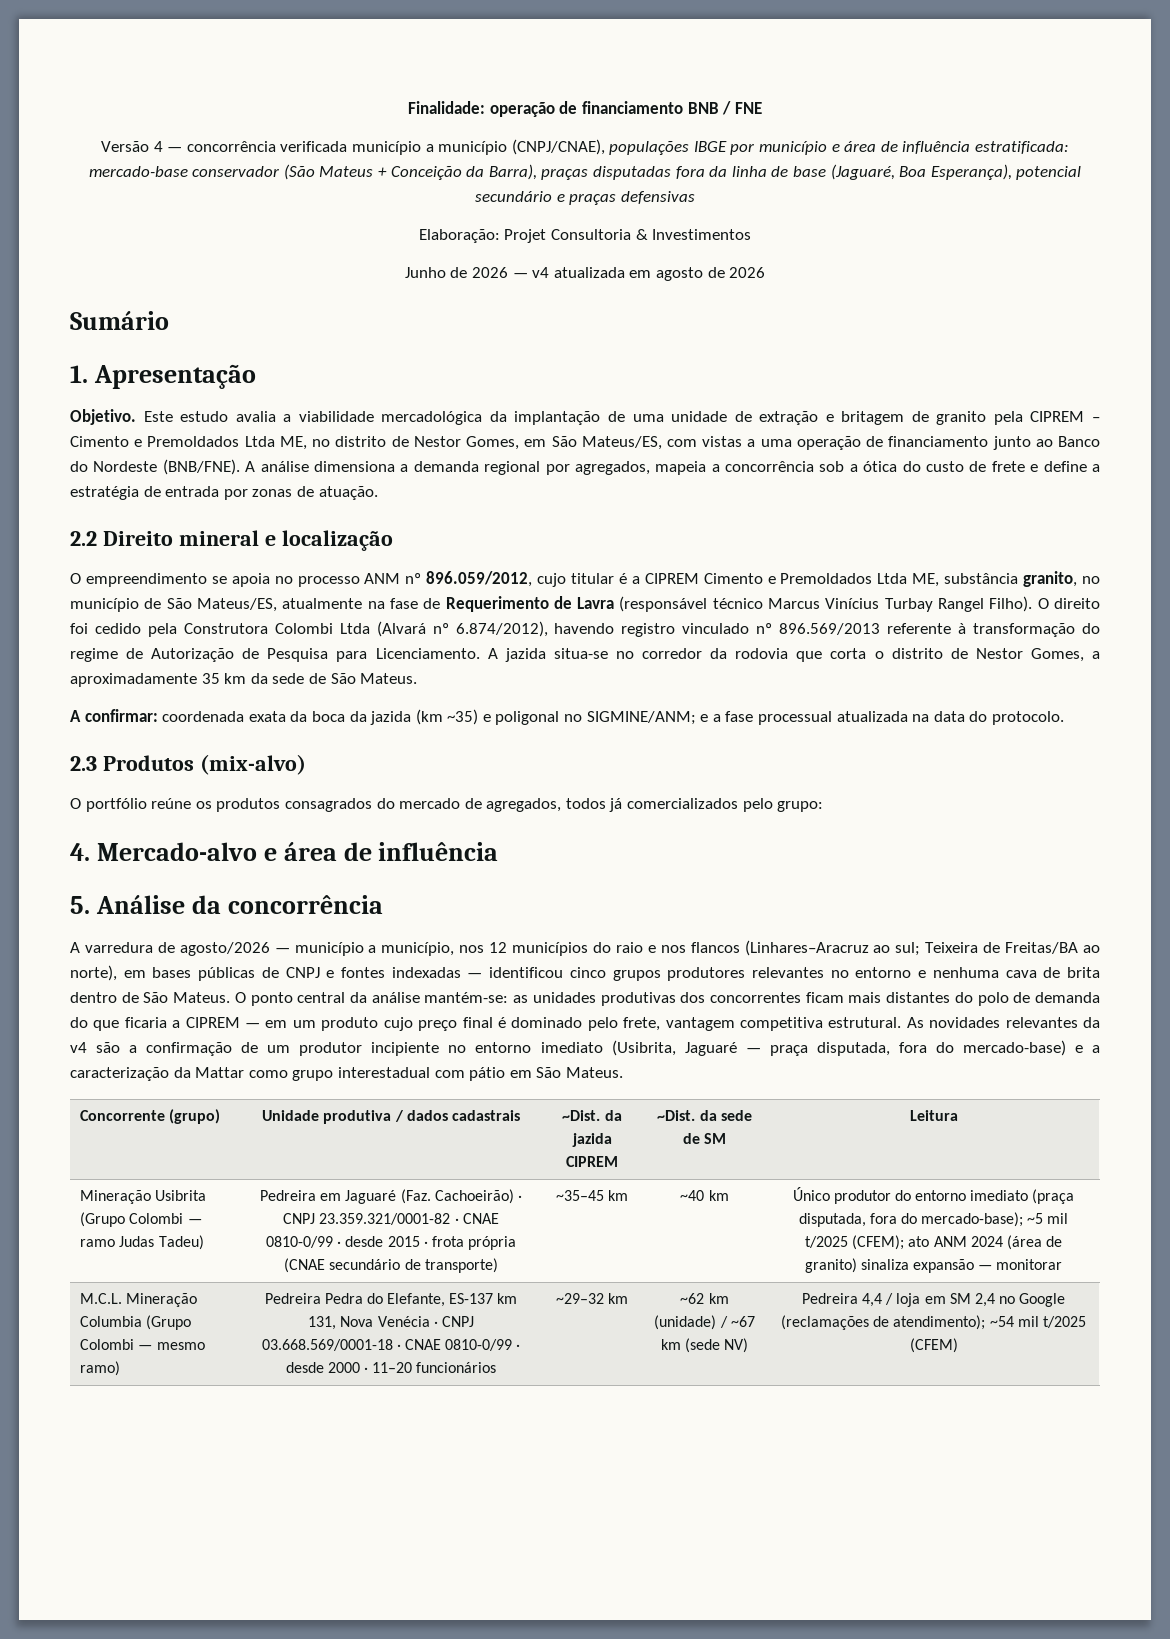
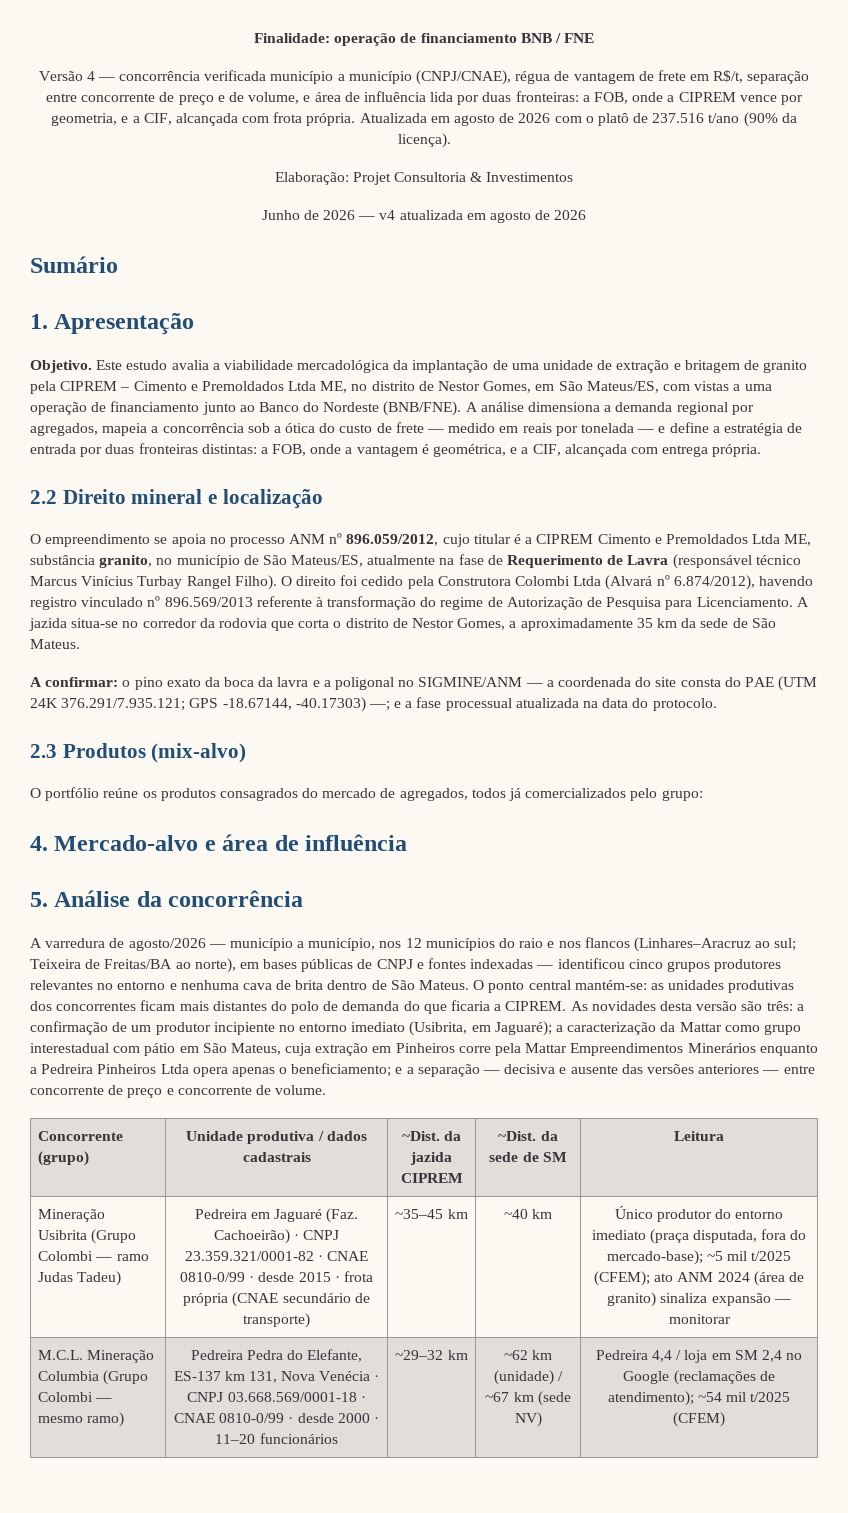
[609,141,1070,155] [88,164,1082,180] [475,191,695,205] populações IBGE por município e área de influência estratificada: mercado-base conservador (São Mateus + Conceição da Barra), praças disputadas fora da linha de base (Jaguaré, Boa Esperança), potencial secundário e praças defensivas -> [515,70,810,84] [46,91,803,105] [51,112,797,127] [397,133,451,148] régua de vantagem de frete em R$/t, separação entre concorrente de preço e de volume, e área de influência lida por duas fronteiras: a FOB, onde a CIPREM vence por geometria, e a CIF, alcançada com frota própria. Atualizada em agosto de 2026 com o platô de 237.516 t/ano (90% da licença).
(1025, 466) none -> [427,423,655,436] — medido em reais por tonelada —
[252,486,378,500] zonas de atuação. -> [105,443,762,457] duas fronteiras distintas: a FOB, onde a vantagem é geométrica, e a CIF, alcançada com entrega própria.
[162,709,696,725] coordenada exata da boca da jazida (km ~35) e poligonal no SIGMINE/ANM; -> [122,676,818,691] [30,697,390,712] o pino exato da boca da lavra e a poligonal no SIGMINE/ANM — a coordenada do site consta do PAE (UTM 24K 376.291/7.935.121; GPS -18.67144, -40.17303) —;
[350,992,420,1003] da análise -> (571, 985) none
[185,1017,1100,1031] [70,1042,121,1053] CIPREM — em um produto cujo preço final é dominado pelo frete, vantagem competitiva estrutural. As novidades relevantes da v4 são -> [505,1001,793,1011] CIPREM. As novidades desta versão são três:
[684,1040,1083,1056] Jaguaré — praça disputada, fora do mercado-base) e -> [471,1021,552,1036] em Jaguaré);
[565,1067,623,1078] Mateus. -> [230,1043,818,1056] [30,1063,815,1077] [30,1085,327,1098] Mateus, cuja extração em Pinheiros corre pela Mattar Empreendimentos Minerários enquanto a Pedreira Pinheiros Ltda opera apenas o beneficiamento; e a separação — decisiva e ausente das versões anteriores — entre concorrente de preço e concorrente de volume.

